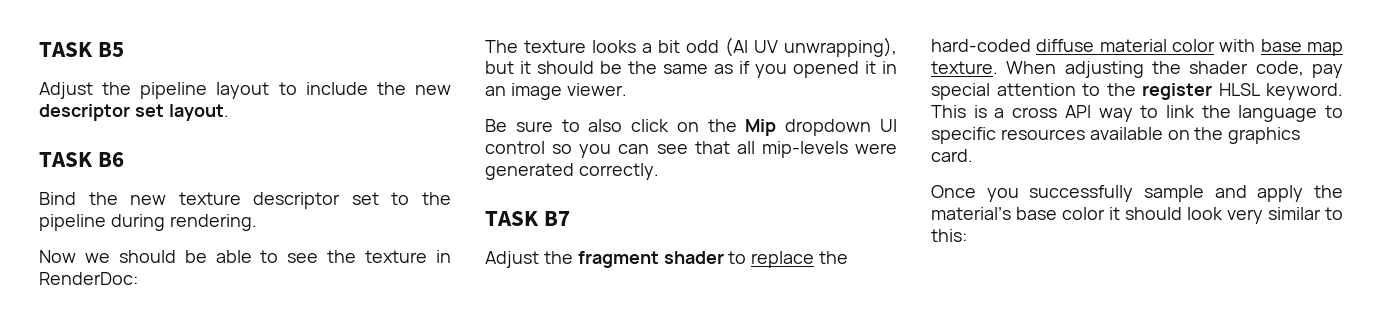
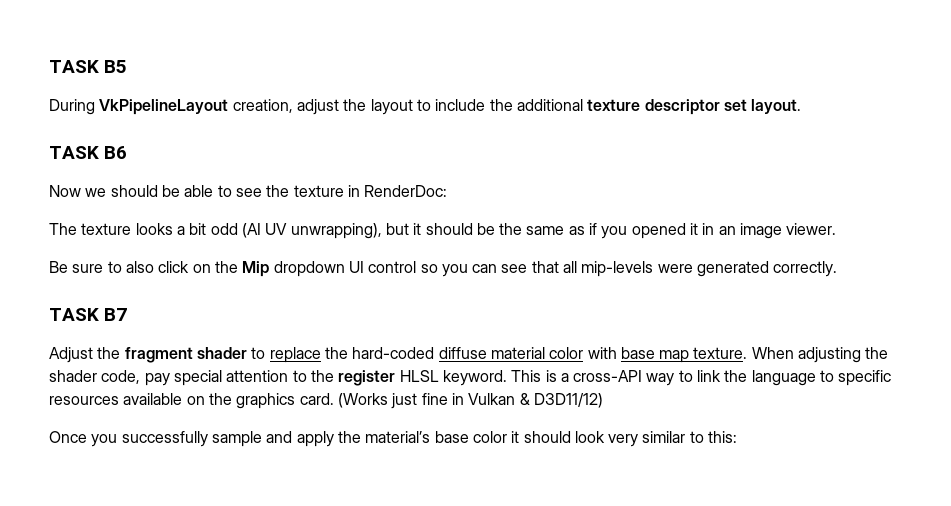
[39,82,208,99] Adjust the pipeline -> [49,99,367,115] During VkPipelineLayout creation, adjust the
[415,85,452,95] new -> [516,99,641,111] additional texture
[39,192,451,209] [39,214,257,231] // Bind the new texture descriptor set to the pipeline during rendering. -> (128, 152) none
[1012,105,1091,118] cross API -> [573,370,643,382] cross-API
(973, 155) none -> [337,393,603,409] (Works just fine in Vulkan & D3D11/12)

